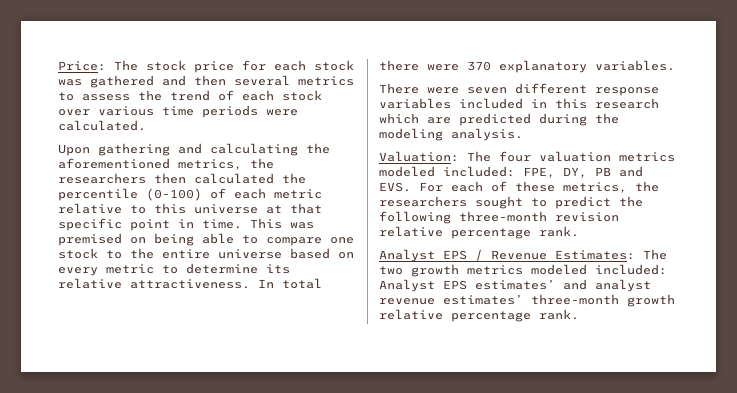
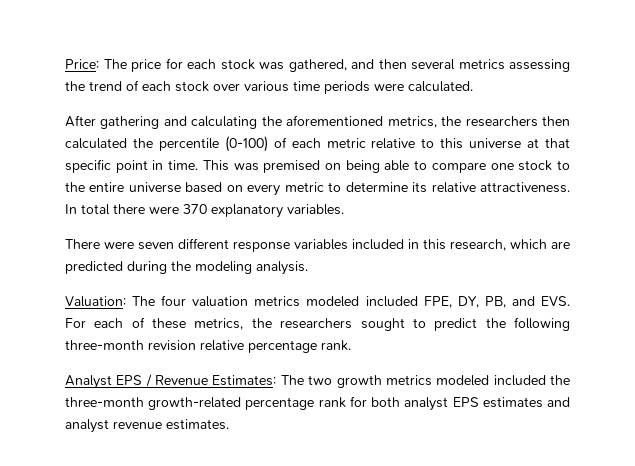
[146,60,186,71] stock -> (127, 64) none
[90,75,154,88] gathered -> [288,59,347,72] gathered,
[58,92,130,101] to assess -> [509,59,570,72] assessing
[58,144,90,156] Upon -> [65,115,96,127] After
[595,98,659,109] research -> [450,239,506,251] research,
[443,166,515,177] included: -> [365,296,418,307] included
[595,167,611,176] PB -> [484,296,506,308] PB,
[595,264,667,275] [379,279,651,292] [379,294,675,307] [379,309,579,322] included: Analyst EPS estimates’ and analyst revenue estimates’ three-month growth relative percentage rank. -> [493,375,570,386] [65,396,570,411] [65,419,229,433] included the three-month growth-related percentage rank for both analyst EPS estimates and analyst revenue estimates.

